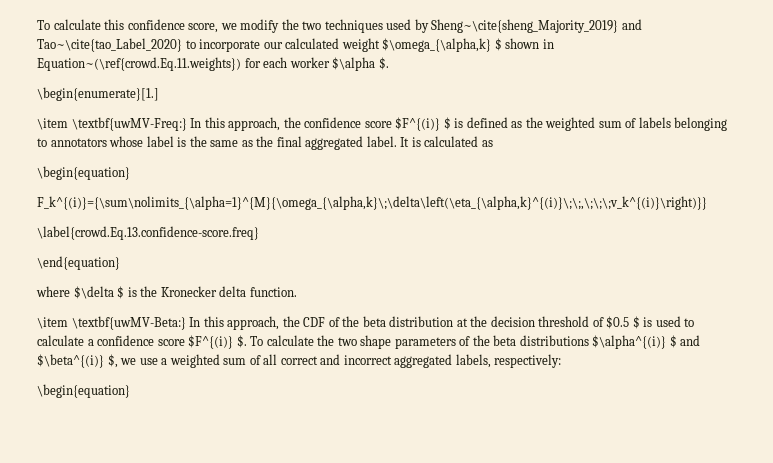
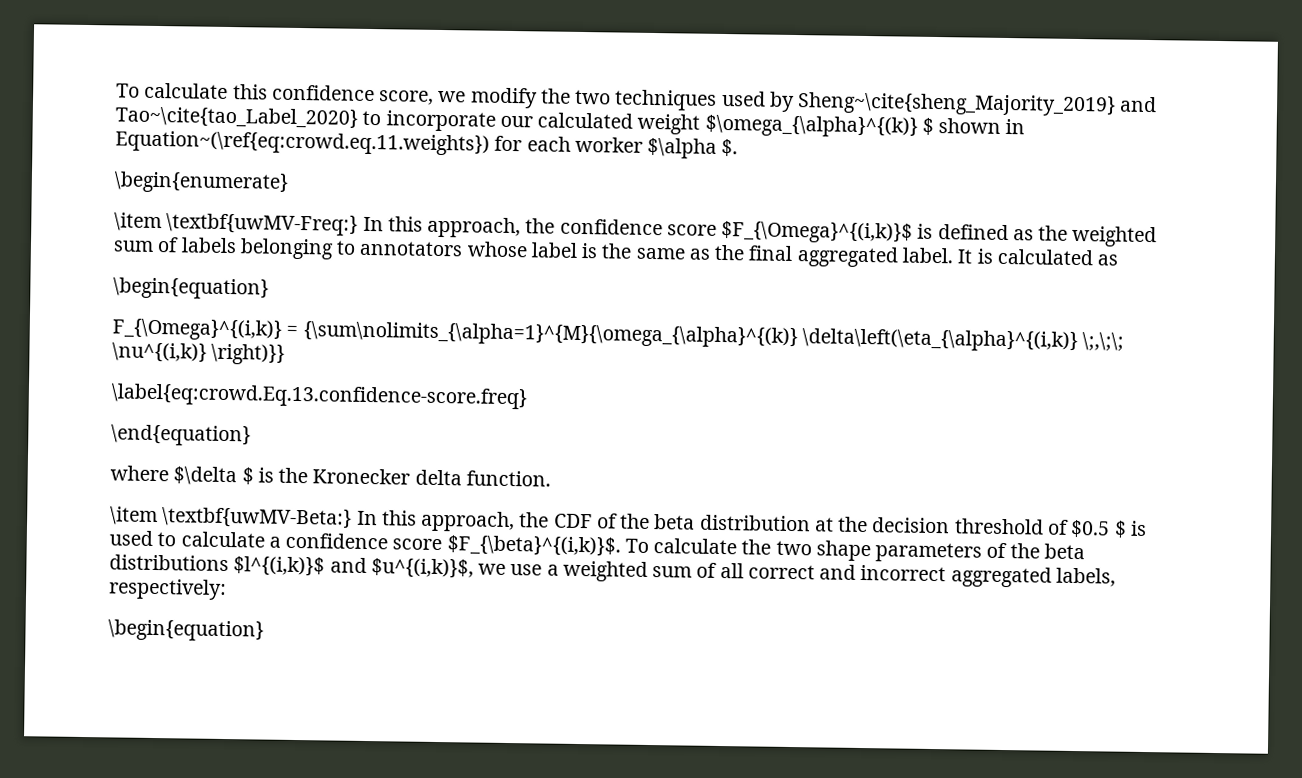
[382,38,492,52] $\omega_{\alpha,k} -> [704,114,918,138] $\omega_{\alpha}^{(k)}
[37,57,241,71] Equation~(\ref{crowd.Eq.11.weights}) -> [115,130,490,156] Equation~(\ref{eq:crowd.eq.11.weights})
[37,87,159,101] \begin{enumerate}[1.] -> [114,171,289,194] \begin{enumerate}
[395,117,451,131] $F^{(i)} $ -> [721,220,914,244] $F_{\Omega}^{(i,k)}$
[37,196,707,210] [37,226,259,240] F_k^{(i)}={\sum\nolimits_{\alpha=1}^{M}{\omega_{\alpha,k}\;\delta\left(\eta_{\alpha,k}^{(i)}\;\;,\;\;\;v_k^{(i)}\right)}} // \label{crowd.Eq.13.confidence-score.freq} -> [112,318,1125,353] [112,342,286,365] [111,383,527,410] F_{\Omega}^{(i,k)} = {\sum\nolimits_{\alpha=1}^{M}{\omega_{\alpha}^{(k)} \delta\left(\eta_{\alpha}^{(i,k)} \;,\;\; \nu^{(i,k)} \right)}} // \label{eq:crowd.Eq.13.confidence-score.freq}
[188,335,247,349] $F^{(i)} $. -> [446,535,621,557] $F_{\beta}^{(i,k)}$.
[592,335,701,349] [37,354,118,368] $\alpha^{(i)} $ and $\beta^{(i)} $, -> [233,556,474,579] $l^{(i,k)}$ and $u^{(i,k)}$,

